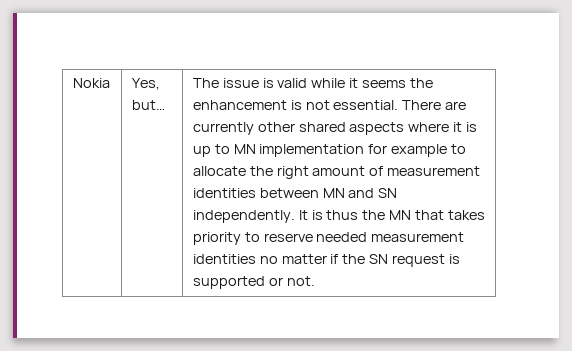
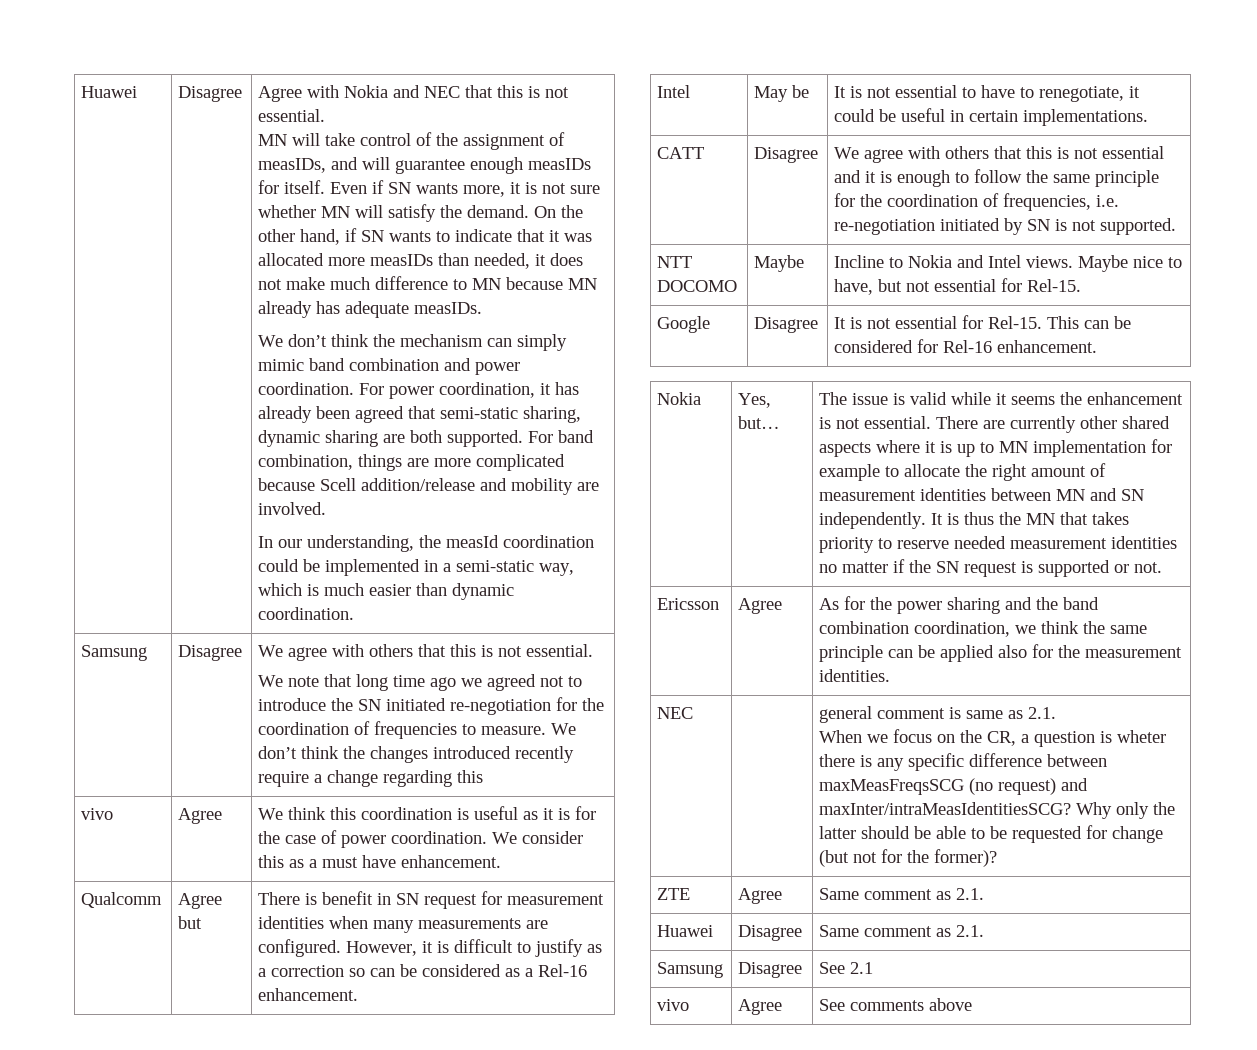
(72, 83) none -> [81,86,138,98] [178,86,243,102] [258,85,570,102] [258,109,326,122] [258,132,566,150] [258,157,592,174] [258,180,601,197] [258,204,584,222] [258,228,593,245] [258,253,584,269] [258,276,598,290] [258,301,483,318] [258,334,568,351] [258,358,521,375] [258,382,580,399] [258,406,582,423] [258,430,595,447] [258,454,566,471] [258,478,600,495] [258,502,327,515] [258,535,595,552] [258,559,575,576] [258,583,515,600] [258,607,355,620] [81,645,148,661] [178,645,243,661] [258,644,594,661] [258,674,583,691] [258,697,605,715] [258,721,577,739] [258,746,575,763] [258,770,484,787] [81,808,114,820] [178,808,223,824] [258,806,597,820] [258,830,584,848] [258,855,502,868] [81,892,163,908] [178,893,223,909] [178,916,203,929] [258,891,605,909] [258,916,549,933] [258,939,603,957] [258,964,588,977] [258,988,359,1001] [657,85,691,98] [754,85,810,102] [834,85,1141,102] [834,108,1149,126] [657,147,705,159] [754,147,819,163] [834,146,1165,163] [834,169,1160,187] [834,193,1120,211] [834,218,1177,235] [657,256,693,268] [657,280,738,292] [754,255,805,272] [834,255,1183,272] [834,278,1082,295] [657,316,711,333] [754,317,819,333] [834,315,1132,329] [834,339,1098,353] Huawei | Disagree | Agree with Nokia and NEC that this is not essential. // MN will take control of the assignment of measIDs, and will guarantee enough measIDs for itself. Even if SN wants more, it is not sure whether MN will satisfy the demand. On the other hand, if SN wants to indicate that it was allocated more measIDs than needed, it does not make much difference to MN because MN already has adequate measIDs. // We don’t think the mechanism can simply mimic band combination and power coordination. For power coordination, it has already been agreed that semi-static sharing, dynamic sharing are both supported. For band combination, things are more complicated because Scell addition/release and mobility are involved. // In our understanding, the measId coordination could be implemented in a semi-static way, which is much easier than dynamic coordination. // Samsung | Disagree | We agree with others that this is not essential. // We note that long time ago we agreed not to introduce the SN initiated re-negotiation for the coordination of frequencies to measure. We don’t think the changes introduced recently require a change regarding this // vivo | Agree | We think this coordination is useful as it is for the case of power coordination. We consider this as a must have enhancement. // Qualcomm | Agree but | There is benefit in SN request for measurement identities when many measurements are configured. However, it is difficult to justify as a correction so can be considered as a Rel-16 enhancement. // Intel | May be | It is not essential to have to renegotiate, it could be useful in certain implementations. // CATT | Disagree | We agree with others that this is not essential and it is enough to follow the same principle for the coordination of frequencies, i.e. re-negotiation initiated by SN is not supported. // NTT DOCOMO | Maybe | Incline to Nokia and Intel views. Maybe nice to have, but not essential for Rel-15. // Google | Disagree | It is not essential for Rel-15. This can be considered for Rel-16 enhancement. //
(315, 281) none -> [657,598,720,610] [738,598,783,614] [819,596,1100,614] [819,621,1148,637] [819,644,1183,662] [819,669,891,682] [657,707,694,719] [819,706,1057,723] [819,729,1167,747] [819,753,1108,771] [819,778,1089,795] [819,802,1176,819] [819,825,1164,843] [819,849,998,867] [657,888,691,900] [738,888,783,904] [819,888,985,900] [657,925,714,937] [738,925,803,941] [819,925,985,937] [657,962,724,978] [738,962,803,978] [819,962,874,974] [657,999,690,1011] [738,999,783,1015] [819,998,973,1011] // Ericsson | Agree | As for the power sharing and the band combination coordination, we think the same principle can be applied also for the measurement identities. // NEC | | general comment is same as 2.1. // When we focus on the CR, a question is wheter there is any specific difference between maxMeasFreqsSCG (no request) and maxInter/intraMeasIdentitiesSCG? Why only the latter should be able to be requested for change (but not for the former)? // ZTE | Agree | Same comment as 2.1. // Huawei | Disagree | Same comment as 2.1. // Samsung | Disagree | See 2.1 // vivo | Agree | See comments above

